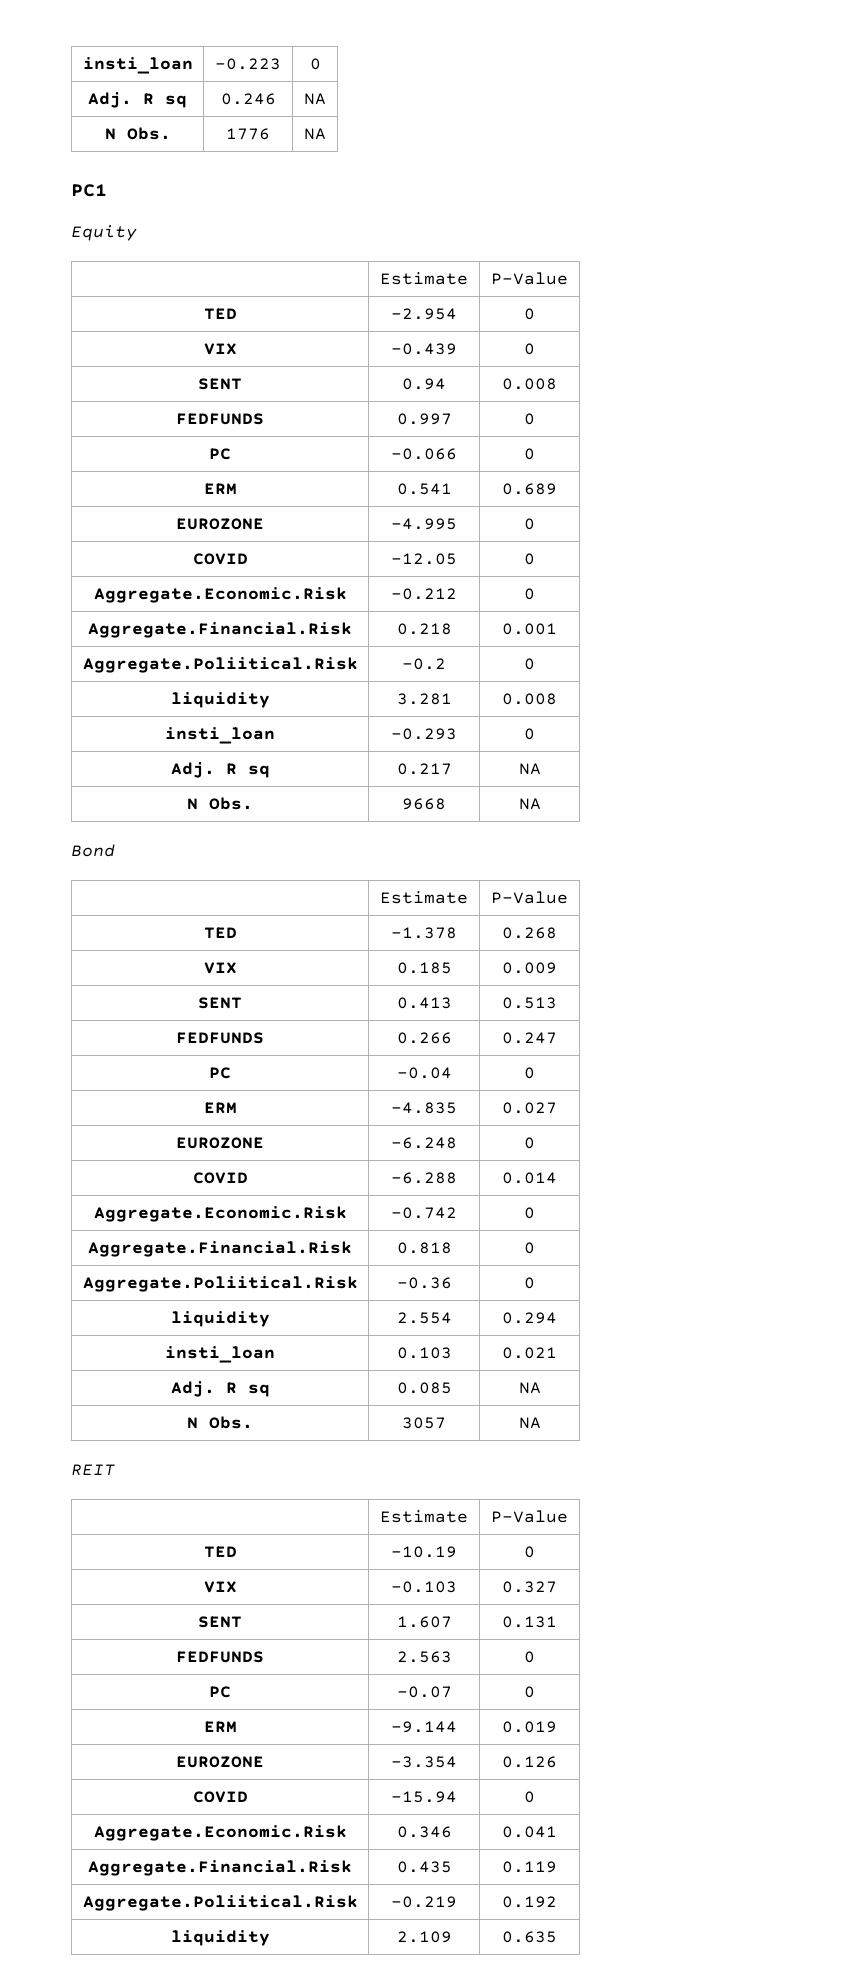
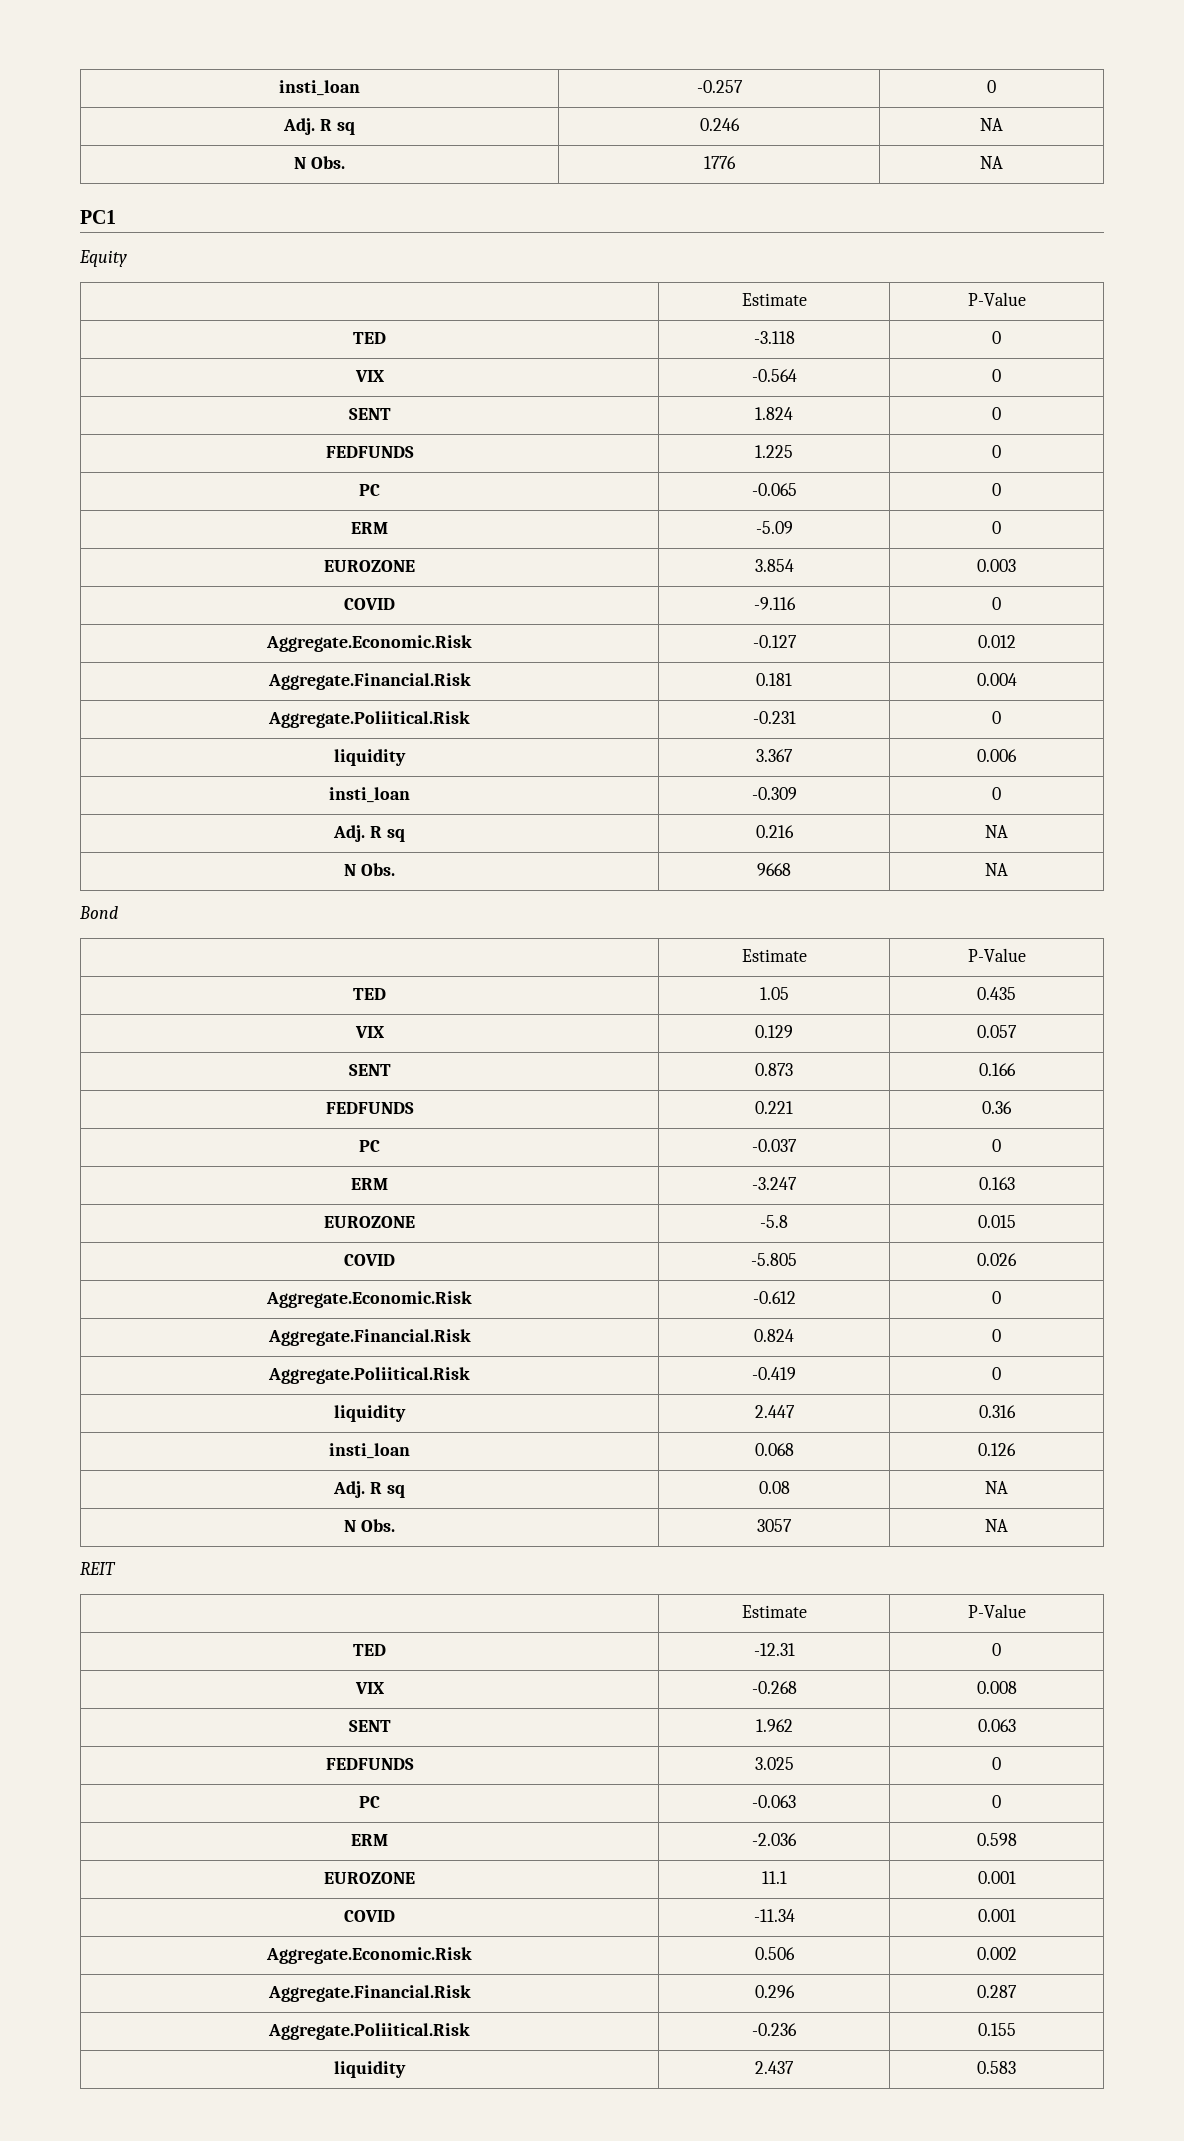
[82,57,193,74] [215,58,281,70] insti_loan | -0.223 -> [279,80,360,96] [696,80,743,93] insti_loan | -0.257
[391,308,457,320] [524,308,535,320] [203,343,237,355] [391,343,457,355] -2.954 | 0 // VIX | -0.439 -> [753,331,795,344] [992,331,1001,344] [354,370,385,382] [751,369,797,382] -3.118 | 0 // VIX | -0.564
[402,378,446,390] [502,378,557,390] [176,413,264,425] [396,413,452,425] [524,413,535,425] [209,448,231,460] [391,448,457,460] [524,448,535,460] [203,483,237,495] [396,483,452,495] [502,483,557,495] [176,518,264,530] [391,518,457,530] [524,518,535,530] [192,553,248,565] [391,553,457,565] [524,553,535,565] [93,587,347,603] [391,588,457,600] [524,588,535,600] [87,622,352,638] [396,623,452,635] [502,623,557,635] [82,657,358,673] [402,658,446,670] [524,658,535,670] [170,692,270,708] [396,693,452,705] [502,693,557,705] [165,727,275,744] [391,728,457,740] [524,728,535,740] [170,762,270,778] [396,763,452,775] 0.94 | 0.008 // FEDFUNDS | 0.997 | 0 // PC | -0.066 | 0 // ERM | 0.541 | 0.689 // EUROZONE | -4.995 | 0 // COVID | -12.05 | 0 // Aggregate.Economic.Risk | -0.212 | 0 // Aggregate.Financial.Risk | 0.218 | 0.001 // Aggregate.Poliitical.Risk | -0.2 | 0 // liquidity | 3.281 | 0.008 // insti_loan | -0.293 | 0 // Adj. R sq | 0.217 -> [755,407,793,420] [992,407,1001,420] [325,446,414,458] [755,445,793,458] [992,445,1001,458] [359,484,380,496] [751,483,797,496] [992,483,1001,496] [351,522,388,534] [755,521,793,534] [992,521,1001,534] [324,560,415,572] [754,559,794,572] [977,559,1016,572] [344,598,395,610] [753,597,796,610] [992,597,1001,610] [266,635,472,652] [752,635,797,648] [977,635,1016,648] [267,673,471,690] [756,673,792,686] [976,673,1017,686] [268,711,470,728] [752,711,796,724] [992,711,1001,724] [334,749,406,766] [756,749,793,762] [977,749,1017,762] [329,787,410,803] [751,787,797,800] [992,787,1001,800] [333,825,405,842] [755,825,794,838] 1.824 | 0 // FEDFUNDS | 1.225 | 0 // PC | -0.065 | 0 // ERM | -5.09 | 0 // EUROZONE | 3.854 | 0.003 // COVID | -9.116 | 0 // Aggregate.Economic.Risk | -0.127 | 0.012 // Aggregate.Financial.Risk | 0.181 | 0.004 // Aggregate.Poliitical.Risk | -0.231 | 0 // liquidity | 3.367 | 0.006 // insti_loan | -0.309 | 0 // Adj. R sq | 0.216
[391,927,457,939] [502,927,557,939] [203,962,237,974] [396,962,452,974] [502,962,557,974] [198,997,242,1009] [396,997,452,1009] [502,997,557,1009] [176,1032,264,1044] [396,1032,452,1044] [502,1032,557,1044] [209,1067,231,1079] [396,1067,452,1079] [524,1067,535,1079] [203,1102,237,1114] [391,1102,457,1114] [502,1102,557,1114] [176,1137,264,1149] [391,1137,457,1149] [524,1137,535,1149] [192,1172,248,1184] [391,1172,457,1184] [502,1172,557,1184] [93,1206,347,1222] [391,1207,457,1219] [524,1207,535,1219] [87,1241,352,1257] [396,1242,452,1254] -1.378 | 0.268 // VIX | 0.185 | 0.009 // SENT | 0.413 | 0.513 // FEDFUNDS | 0.266 | 0.247 // PC | -0.04 | 0 // ERM | -4.835 | 0.027 // EUROZONE | -6.248 | 0 // COVID | -6.288 | 0.014 // Aggregate.Economic.Risk | -0.742 | 0 // Aggregate.Financial.Risk | 0.818 -> [759,987,789,1000] [977,987,1016,1000] [354,1026,385,1038] [755,1025,793,1038] [977,1025,1017,1038] [348,1064,391,1076] [755,1063,793,1076] [978,1063,1016,1076] [325,1102,414,1114] [755,1101,793,1114] [982,1101,1012,1114] [359,1140,380,1152] [752,1139,797,1152] [992,1139,1001,1152] [351,1178,388,1190] [752,1177,797,1190] [978,1177,1015,1190] [324,1216,415,1228] [760,1215,788,1228] [977,1215,1016,1228] [344,1254,395,1266] [751,1253,797,1266] [977,1253,1017,1266] [266,1291,472,1308] [752,1291,796,1304] [992,1291,1001,1304] [267,1329,471,1346] [754,1329,794,1342] 1.05 | 0.435 // VIX | 0.129 | 0.057 // SENT | 0.873 | 0.166 // FEDFUNDS | 0.221 | 0.36 // PC | -0.037 | 0 // ERM | -3.247 | 0.163 // EUROZONE | -5.8 | 0.015 // COVID | -5.805 | 0.026 // Aggregate.Economic.Risk | -0.612 | 0 // Aggregate.Financial.Risk | 0.824
[396,1277,452,1289] [524,1277,535,1289] [170,1311,270,1327] [396,1312,452,1324] [502,1312,557,1324] [165,1346,275,1363] [396,1347,452,1359] [502,1347,557,1359] [170,1381,270,1397] [396,1382,452,1394] -0.36 | 0 // liquidity | 2.554 | 0.294 // insti_loan | 0.103 | 0.021 // Adj. R sq | 0.085 -> [752,1367,796,1380] [992,1367,1001,1380] [334,1405,406,1422] [754,1405,795,1418] [978,1405,1016,1418] [329,1443,410,1459] [754,1443,794,1456] [978,1443,1016,1456] [333,1481,405,1498] [758,1481,790,1494] -0.419 | 0 // liquidity | 2.447 | 0.316 // insti_loan | 0.068 | 0.126 // Adj. R sq | 0.08
[391,1546,457,1558] [524,1546,535,1558] [203,1581,237,1593] [391,1581,457,1593] [502,1581,557,1593] [198,1616,242,1628] [396,1616,452,1628] [502,1616,557,1628] [176,1651,264,1663] [396,1651,452,1663] [524,1651,535,1663] [209,1686,231,1698] [396,1686,452,1698] [524,1686,535,1698] [203,1721,237,1733] [391,1721,457,1733] [502,1721,557,1733] [176,1756,264,1768] [391,1756,457,1768] [502,1756,557,1768] [192,1791,248,1803] [391,1791,457,1803] [524,1791,535,1803] [93,1825,347,1841] [396,1826,452,1838] [502,1826,557,1838] [87,1860,352,1876] [396,1861,452,1873] [502,1861,557,1873] [82,1895,358,1911] [391,1896,457,1908] [502,1896,557,1908] [170,1930,270,1946] [396,1931,452,1943] [502,1931,557,1943] -10.19 | 0 // VIX | -0.103 | 0.327 // SENT | 1.607 | 0.131 // FEDFUNDS | 2.563 | 0 // PC | -0.07 | 0 // ERM | -9.144 | 0.019 // EUROZONE | -3.354 | 0.126 // COVID | -15.94 | 0 // Aggregate.Economic.Risk | 0.346 | 0.041 // Aggregate.Financial.Risk | 0.435 | 0.119 // Aggregate.Poliitical.Risk | -0.219 | 0.192 // liquidity | 2.109 | 0.635 -> [753,1643,795,1656] [992,1643,1001,1656] [354,1682,385,1694] [751,1681,797,1694] [976,1681,1017,1694] [348,1720,391,1732] [755,1719,793,1732] [977,1719,1016,1732] [325,1758,414,1770] [754,1757,794,1770] [992,1757,1001,1770] [359,1796,380,1808] [752,1795,796,1808] [992,1795,1001,1808] [351,1834,388,1846] [752,1833,797,1846] [976,1833,1017,1846] [324,1872,415,1884] [761,1871,787,1884] [977,1871,1016,1884] [344,1910,395,1922] [753,1909,795,1922] [977,1909,1016,1922] [266,1947,472,1964] [754,1947,795,1960] [976,1947,1017,1960] [267,1985,471,2002] [754,1985,795,1998] [977,1985,1017,1998] [268,2023,470,2040] [752,2023,797,2036] [977,2023,1016,2036] [334,2061,406,2078] [755,2061,794,2074] [977,2061,1016,2074] -12.31 | 0 // VIX | -0.268 | 0.008 // SENT | 1.962 | 0.063 // FEDFUNDS | 3.025 | 0 // PC | -0.063 | 0 // ERM | -2.036 | 0.598 // EUROZONE | 11.1 | 0.001 // COVID | -11.34 | 0.001 // Aggregate.Economic.Risk | 0.506 | 0.002 // Aggregate.Financial.Risk | 0.296 | 0.287 // Aggregate.Poliitical.Risk | -0.236 | 0.155 // liquidity | 2.437 | 0.583

